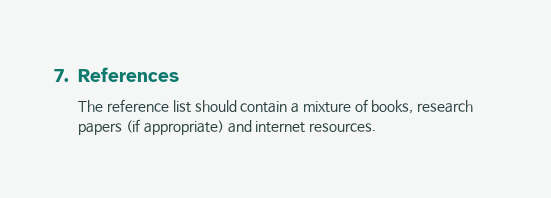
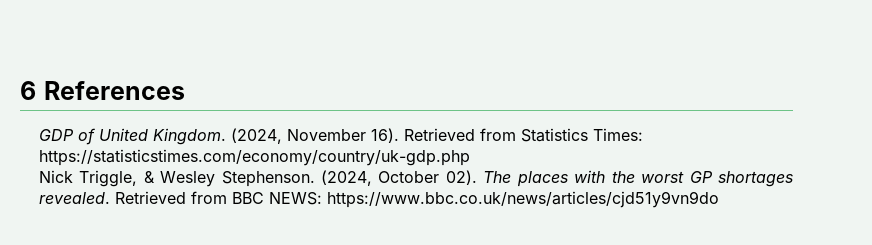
[54,69,69,82] 7. -> [20,81,36,100] 6
[78,99,474,114] [78,119,377,135] The reference list should contain a mixture of books, research papers (if appropriate) and internet resources. -> [38,128,643,145] [38,149,470,166] [38,170,793,187] [38,191,719,208] GDP of United Kingdom. (2024, November 16). Retrieved from Statistics Times: https://statisticstimes.com/economy/country/uk-gdp.php // Nick Triggle, & Wesley Stephenson. (2024, October 02). The places with the worst GP shortages revealed. Retrieved from BBC NEWS: https://www.bbc.co.uk/news/articles/cjd51y9vn9do

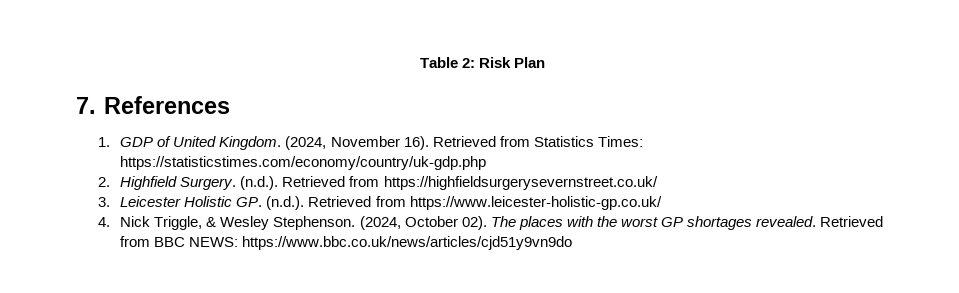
[20,81,36,100] 6 -> [419,57,546,68] [76,97,96,114] Table 2: Risk Plan // 7.
(185, 90) none -> [98,137,111,147] 1.
(470, 157) none -> [98,176,658,190] [98,196,662,210] [98,217,111,227] 2. Highfield Surgery. (n.d.). Retrieved from https://highfieldsurgerysevernstreet.co.uk/ // 3. Leicester Holistic GP. (n.d.). Retrieved from https://www.leicester-holistic-gp.co.uk/ // 4.

